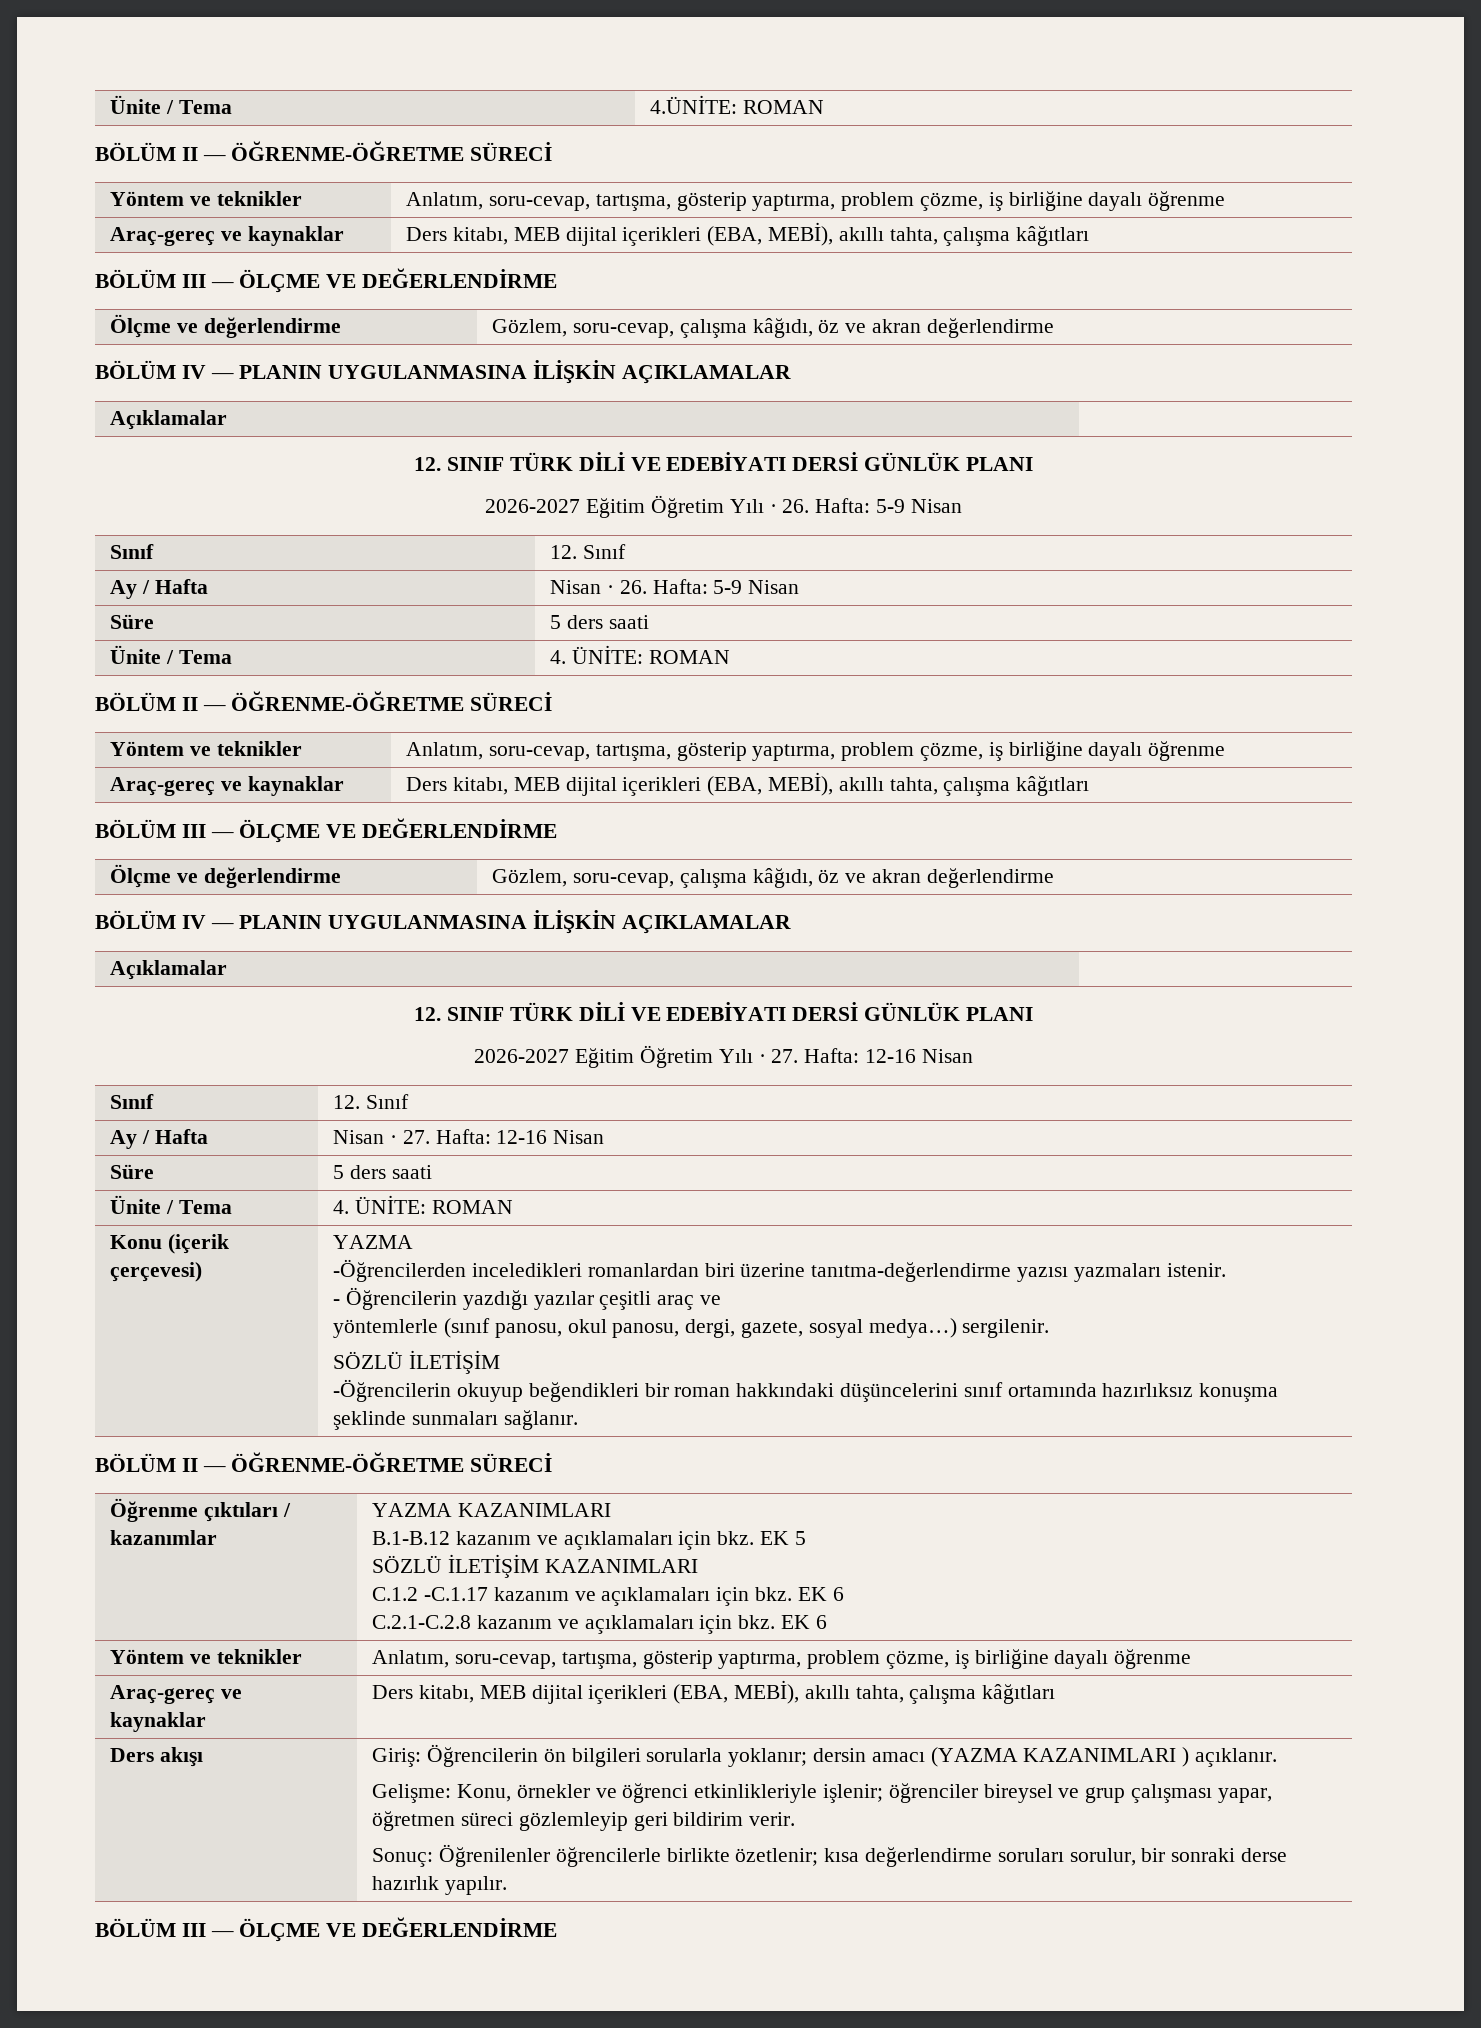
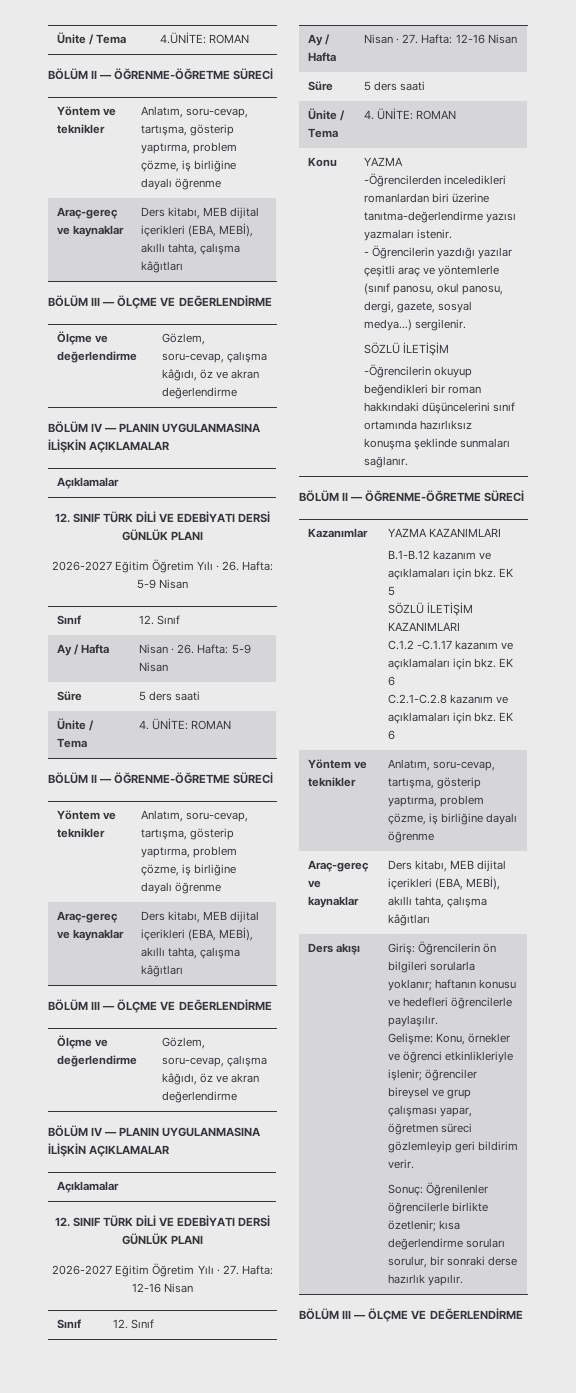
[167,1234,229,1254] [110,1262,203,1282] (içerik çerçevesi) -> (338, 162) none
(721, 1300) // -> (436, 271) none
[110,1498,291,1522] [110,1530,218,1545] Öğrenme çıktıları / kazanımlar -> [308,528,369,538] Kazanımlar
[812,1747,1277,1767] dersin amacı (YAZMA KAZANIMLARI ) açıklanır. -> [435,979,517,989] [388,997,513,1009] [388,1015,439,1027] haftanın konusu ve hedefleri öğrencilerle paylaşılır.

